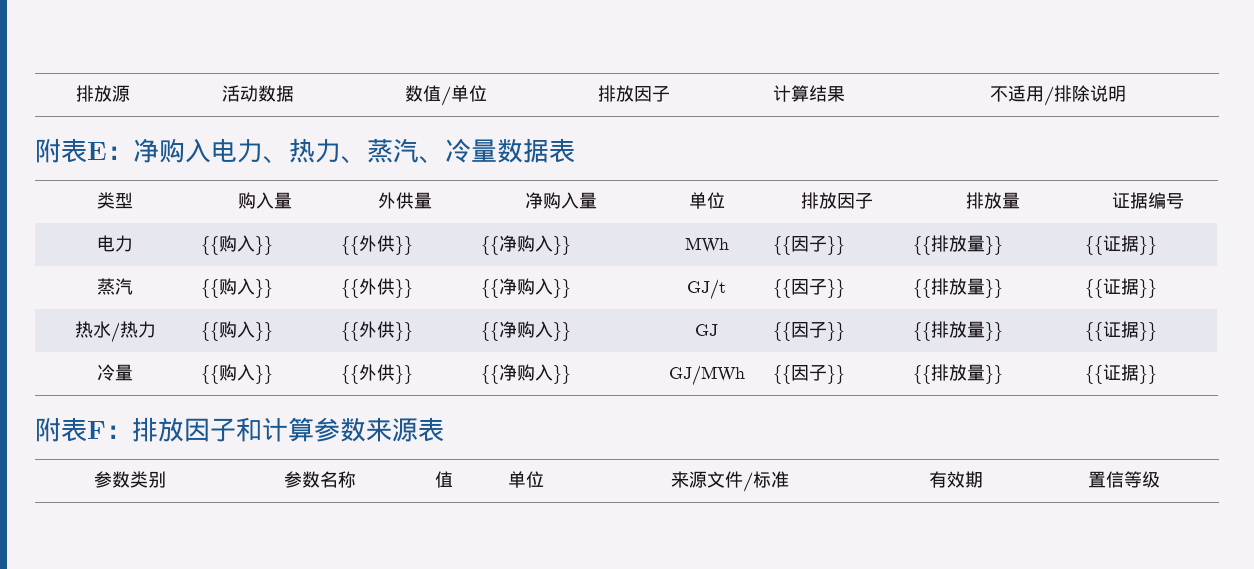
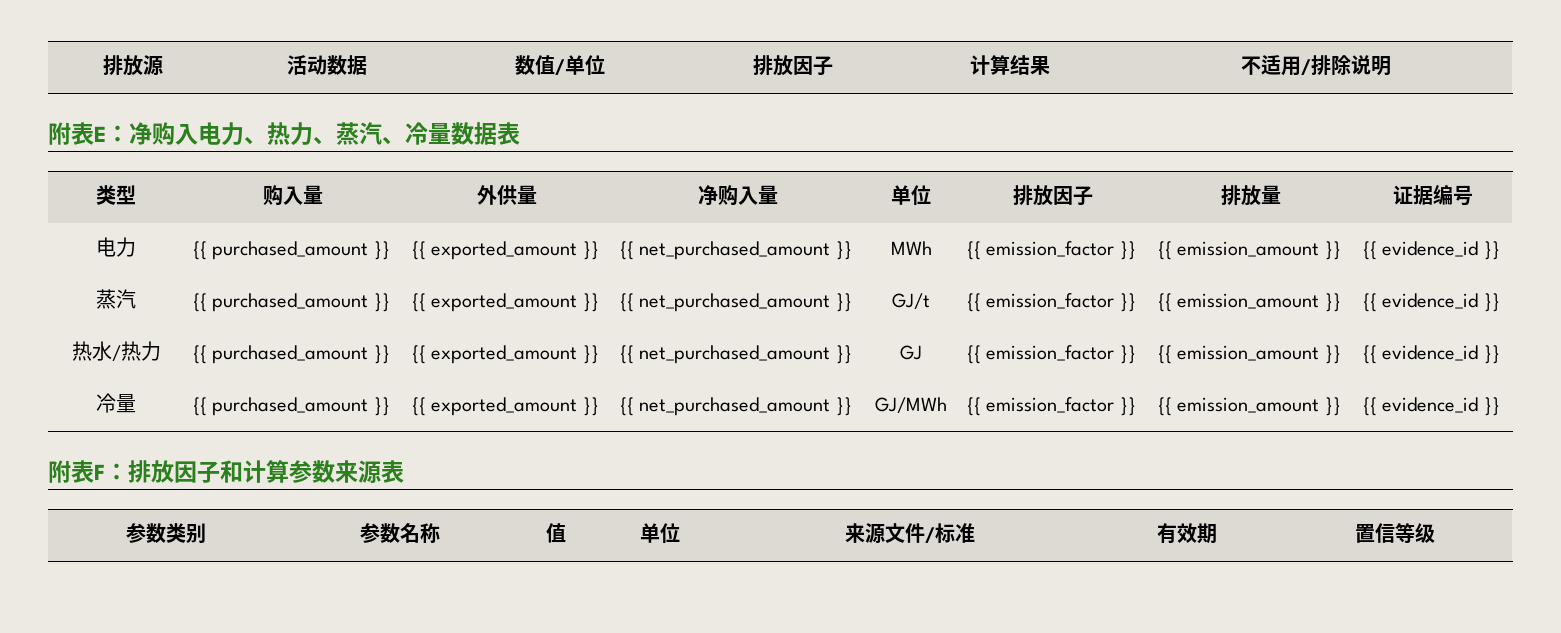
[219,235,274,255] [341,235,414,255] [481,235,554,255] 购入}} | {{外供}} | {{净购入 -> [212,241,390,260] [411,241,599,260] [619,241,831,260] purchased_amount }} | {{ exported_amount }} | {{ net_purchased_amount
[791,236,846,255] [913,235,1004,255] [1085,235,1140,255] 因子}} | {{排放量}} | {{证据 -> [986,241,1136,260] [1157,241,1341,260] [1362,241,1479,260] emission_factor }} | {{ emission_amount }} | {{ evidence_id
[219,278,274,298] [341,278,414,298] [481,278,554,298] 购入}} | {{外供}} | {{净购入 -> [212,293,390,312] [411,293,599,312] [619,293,831,312] purchased_amount }} | {{ exported_amount }} | {{ net_purchased_amount
[791,279,846,298] [913,278,1004,298] [1085,278,1140,298] 因子}} | {{排放量}} | {{证据 -> [986,293,1136,312] [1157,293,1341,312] [1362,293,1479,312] emission_factor }} | {{ emission_amount }} | {{ evidence_id
[219,321,274,341] [341,321,414,341] [481,321,554,341] 购入}} | {{外供}} | {{净购入 -> [212,345,390,364] [411,345,599,364] [619,345,831,364] purchased_amount }} | {{ exported_amount }} | {{ net_purchased_amount
[791,322,846,341] [913,321,1004,341] [1085,321,1140,341] 因子}} | {{排放量}} | {{证据 -> [986,345,1136,364] [1157,345,1341,364] [1362,345,1479,364] emission_factor }} | {{ emission_amount }} | {{ evidence_id
[219,364,274,384] [341,364,414,384] [481,364,554,384] 购入}} | {{外供}} | {{净购入 -> [212,397,390,416] [411,397,599,416] [619,397,831,416] purchased_amount }} | {{ exported_amount }} | {{ net_purchased_amount
[791,365,846,384] [913,364,1004,384] [1085,364,1140,384] 因子}} | {{排放量}} | {{证据 -> [986,397,1136,416] [1157,397,1341,416] [1362,397,1479,416] emission_factor }} | {{ emission_amount }} | {{ evidence_id

